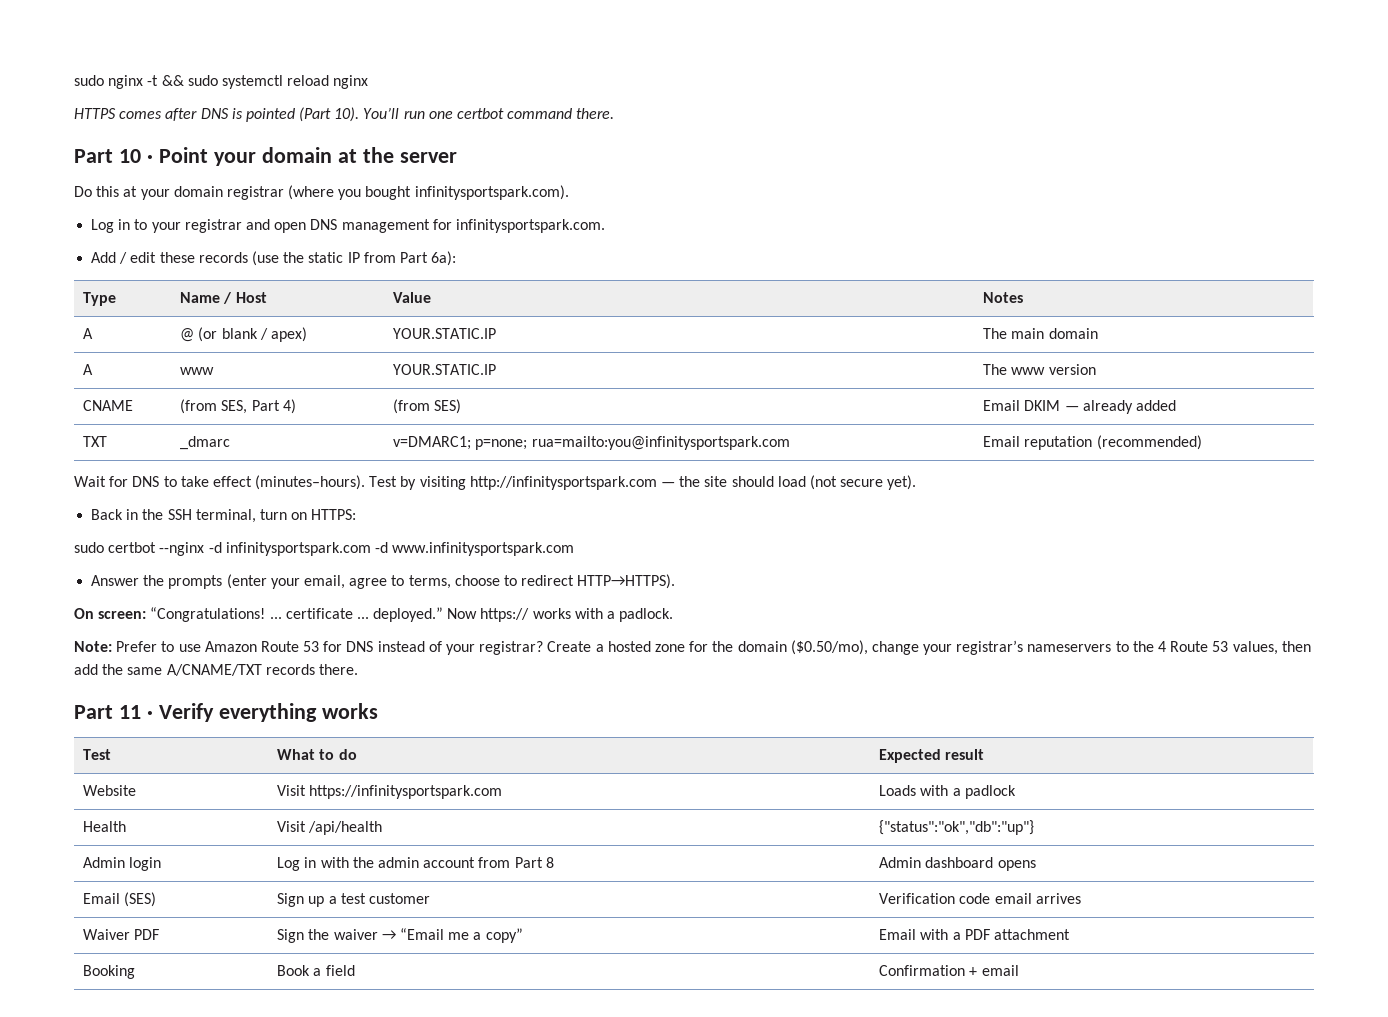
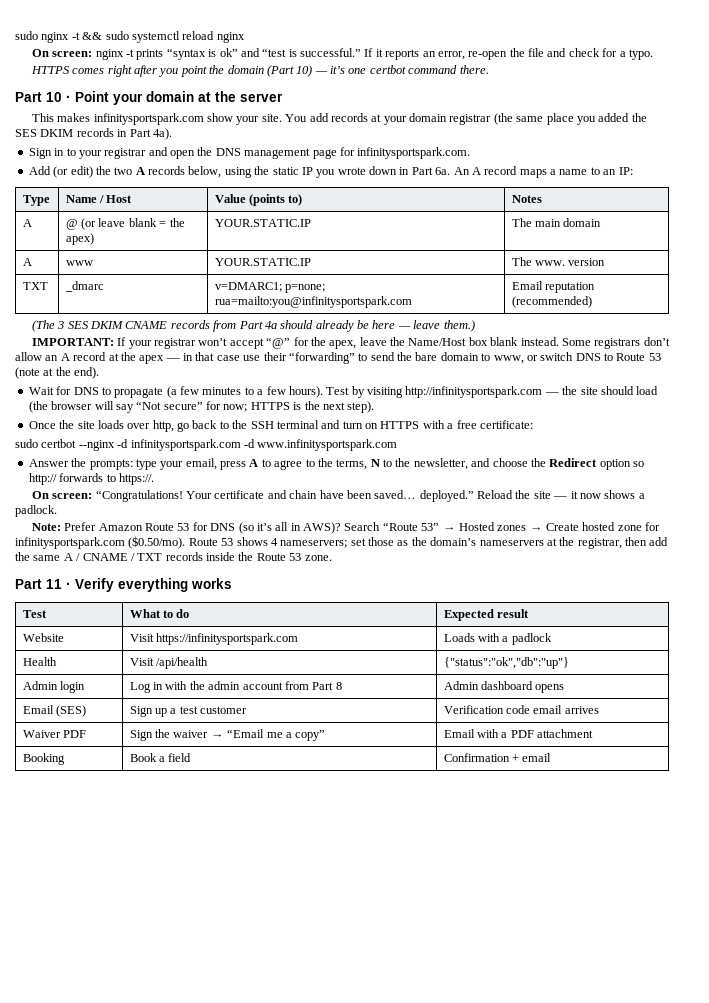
[74,107,425,122] HTTPS comes after DNS is pointed (Part 10). You’ll run -> [31,48,653,60] [30,65,346,77] On screen: nginx -t prints “syntax is ok” and “test is successful.” If it reports an error, re-open the file and check for a typo. // HTTPS comes right after you point the domain (Part 10) — it’s
[74,185,569,200] [91,219,115,233] Do this at your domain registrar (where you bought infinitysportspark.com). // Log -> [31,113,647,125] [15,128,172,140] [28,148,52,159] This makes infinitysportspark.com show your site. You add records at your domain registrar (the same place you added the SES DKIM records in Part 4a). // Sign
(307, 227) none -> [197,147,213,156] the
(430, 226) none -> [312,149,337,159] page
[119,251,457,266] / edit these records (use the static IP from Part 6a): -> [53,166,633,178] (or edit) the two A records below, using the static IP you wrote down in Part 6a. An A record maps a name to an IP:
(432, 297) none -> [249,194,303,206] (points to)
[221,328,268,340] blank / -> [98,218,185,227] leave blank = the
[1011,367,1046,375] www -> [535,260,566,266] www.
[83,400,134,411] [180,399,296,414] [393,399,462,414] [983,400,1176,414] // CNAME | (from SES, Part 4) | (from SES) | Email DKIM — already added -> (606, 262) none
[74,475,366,490] Wait for DNS to take effect (minutes–hours). -> [31,320,475,332] [31,337,670,349] [15,352,661,364] [15,367,100,379] [28,386,323,398] (The 3 SES DKIM CNAME records from Part 4a should already be here — leave them.) // IMPORTANT: If your registrar won’t accept “@” for the apex, leave the Name/Host box blank instead. Some registrars don’t allow an A record at the apex — in that case use their “forwarding” to send the bare domain to www, or switch DNS to Route 53 (note at the end). // Wait for DNS to propagate (a few minutes to a few hours).
[809,475,917,490] [91,509,357,523] (not secure yet). // Back in the SSH terminal, turn on HTTPS: -> [28,401,375,413] [28,420,533,432] (the browser will say “Not secure” for now; HTTPS is the next step). // Once the site loads over http, go back to the SSH terminal and turn on HTTPS with a free certificate:
[168,574,676,589] [74,607,603,622] prompts (enter your email, agree to terms, choose to redirect HTTP→HTTPS). // On screen: “Congratulations! ... certificate ... deployed.” Now https:// works with -> [89,458,644,470] [28,473,154,485] [31,490,636,502] prompts: type your email, press A to agree to the terms, N to the newsletter, and choose the Redirect option so http:// forwards to https://. // On screen: “Congratulations! Your certificate and chain have been saved… deployed.” Reload the site — it now shows
[161,641,201,652] to use -> (97, 526) none
[377,640,1311,655] [74,664,358,676] instead of your registrar? Create a hosted zone for the domain ($0.50/mo), change your registrar’s nameservers to the 4 Route 53 values, then add the same A/CNAME/TXT records there. -> [238,522,661,534] [15,536,669,549] [15,552,332,561] (so it’s all in AWS)? Search “Route 53” → Hosted zones → Create hosted zone for infinitysportspark.com ($0.50/mo). Route 53 shows 4 nameservers; set those as the domain’s nameservers at the registrar, then add the same A / CNAME / TXT records inside the Route 53 zone.

